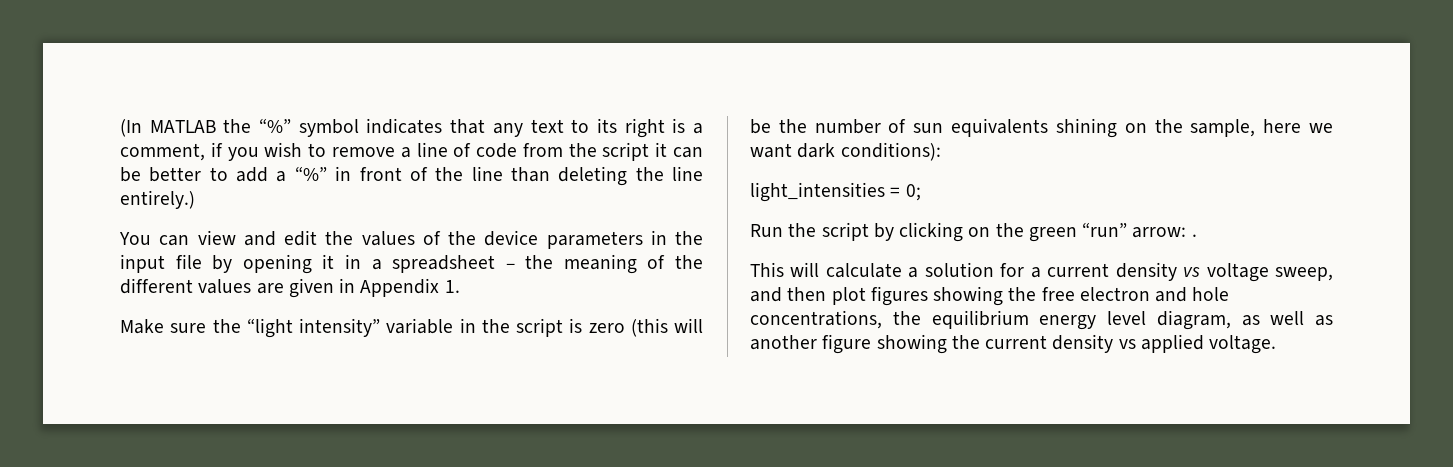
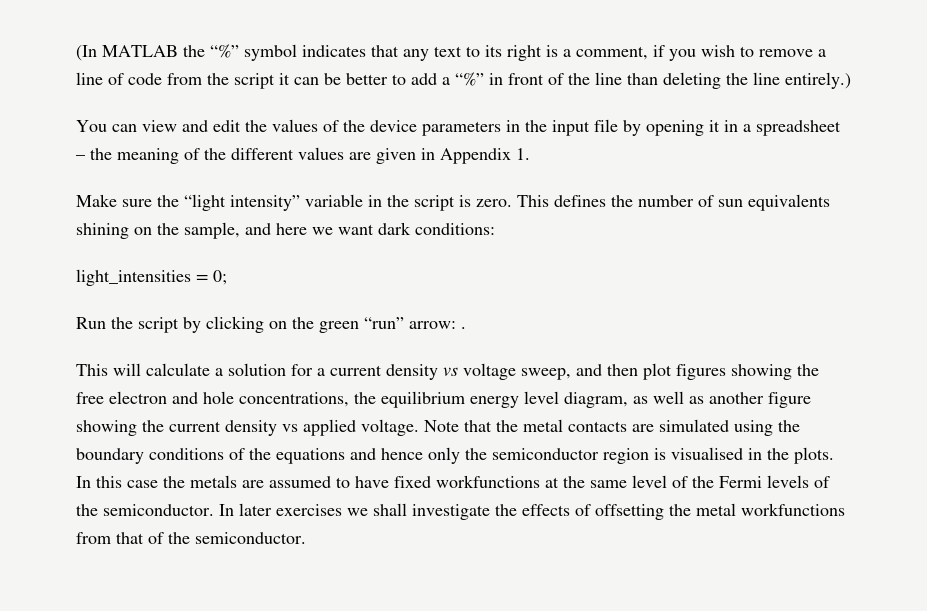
[588,318,703,337] [750,119,771,134] zero (this will be -> [476,195,606,207] zero. This defines
(1256, 128) none -> [245,223,271,235] and
[840,142,941,161] conditions): -> [415,223,495,235] conditions:
(1277, 344) none -> [424,419,800,436] [76,447,834,464] [76,475,830,488] [76,503,845,520] [76,532,306,544] Note that the metal contacts are simulated using the boundary conditions of the equations and hence only the semiconductor region is visualised in the plots. In this case the metals are assumed to have fixed workfunctions at the same level of the Fermi levels of the semiconductor. In later exercises we shall investigate the effects of offsetting the metal workfunctions from that of the semiconductor.

